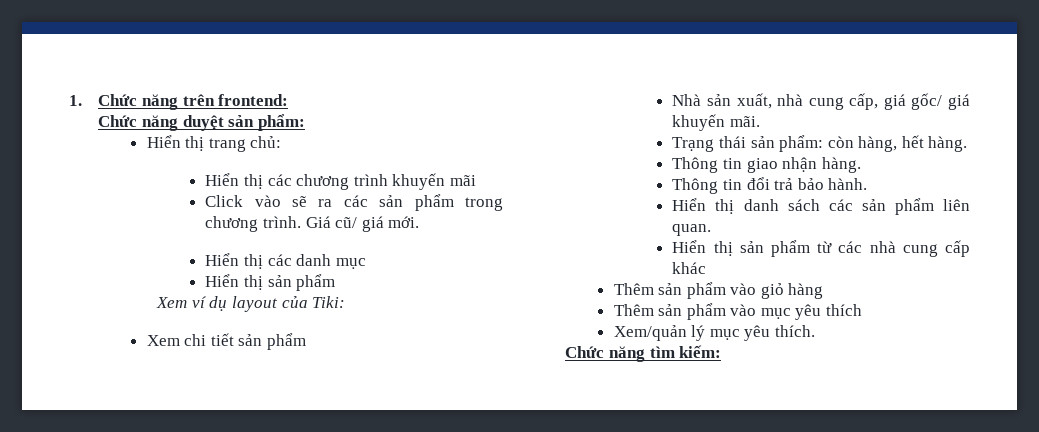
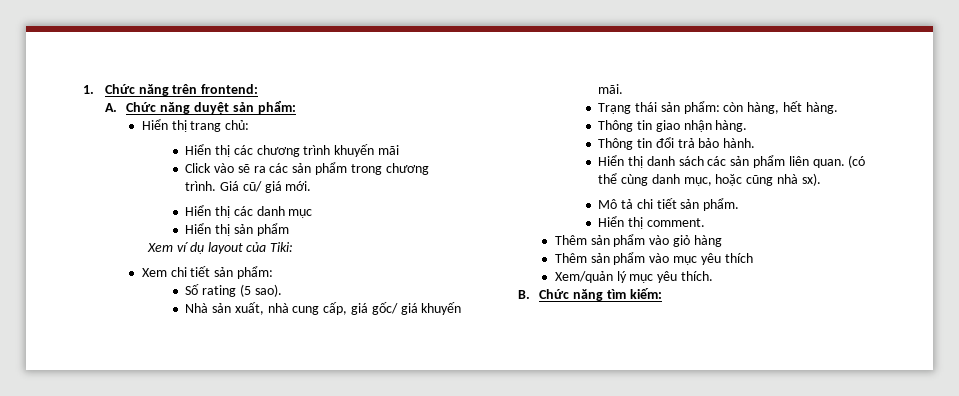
(289, 100) none -> [104,103,117,112] A.
[266,333,306,350] phẩm -> [237,266,274,279] [185,284,282,297] phẩm: // Số rating (5 sao).
[672,240,970,257] [672,262,707,274] // Hiển thị sản phẩm từ các nhà cung cấp khác -> [848,155,866,168] [598,173,821,186] [598,198,740,211] [598,216,705,229] (có thể cùng danh mục, hoặc cũng nhà sx). // Mô tả chi tiết sản phẩm. // Hiển thị comment.
(815, 331) none -> [517,290,530,299] B.

